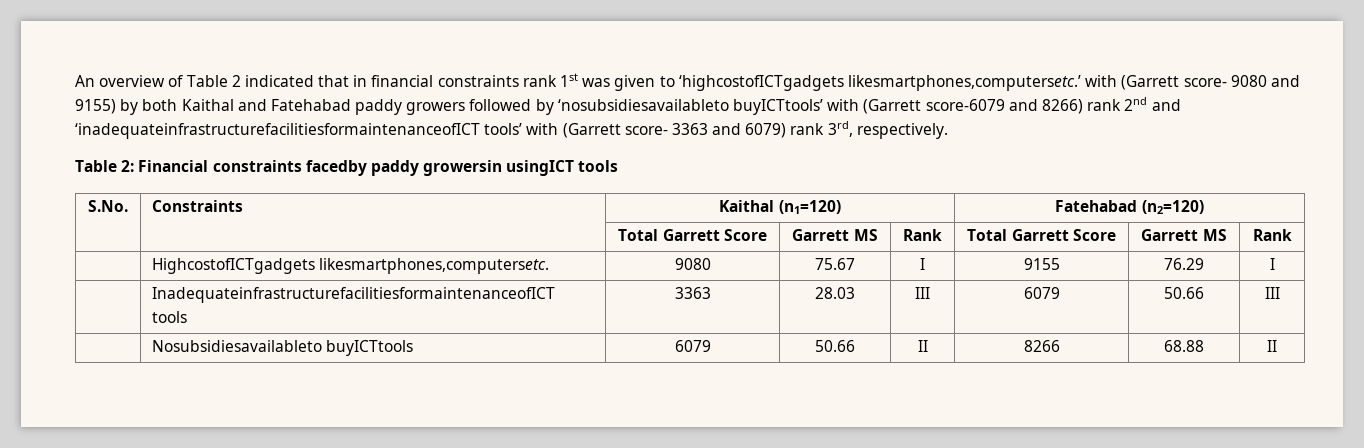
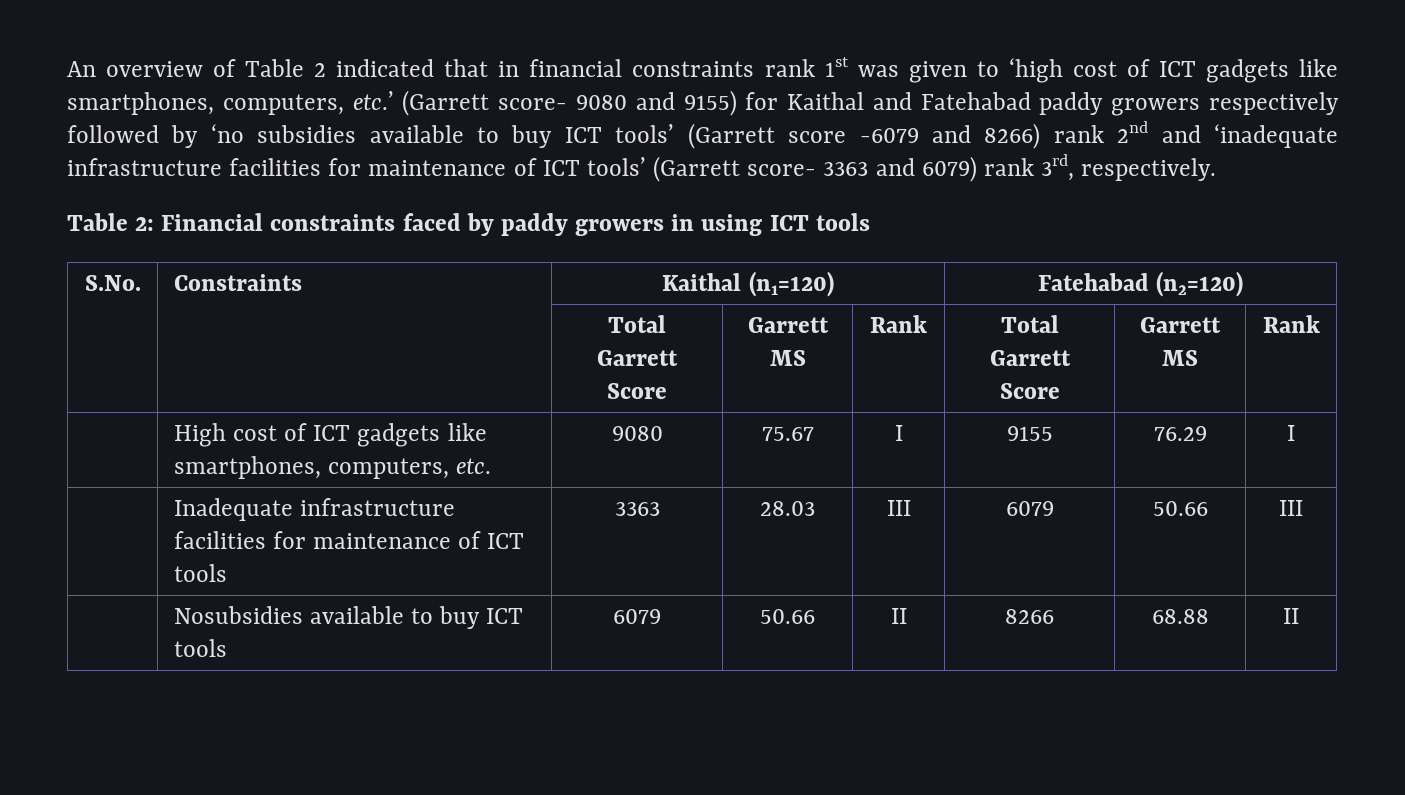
[678,75,1118,91] ‘highcostofICTgadgets likesmartphones,computersetc.’ with -> [1008,58,1338,83] [67,91,394,115] ‘high cost of ICT gadgets like smartphones, computers, etc.’
[120,99,178,115] by both -> [745,92,779,110] for
(466, 108) none -> [1209,92,1339,115] respectively
[557,99,1005,115] ‘nosubsidiesavailableto buyICTtools’ with (Garrett score-6079 -> [210,123,919,149] ‘no subsidies available to buy ICT tools’ (Garrett score -6079
[75,123,559,139] ‘inadequateinfrastructurefacilitiesformaintenanceofICT tools’ with -> [1214,124,1338,148] [67,157,646,176] ‘inadequate infrastructure facilities for maintenance of ICT tools’
[305,160,575,176] facedby paddy growersin usingICT -> [402,213,809,236] faced by paddy growers in using ICT
[152,258,550,274] HighcostofICTgadgets likesmartphones,computersetc. -> [173,423,487,447] [173,456,492,479] High cost of ICT gadgets like smartphones, computers, etc.
[152,287,556,303] InadequateinfrastructurefacilitiesformaintenanceofICT -> [173,498,455,521] [173,531,525,549] Inadequate infrastructure facilities for maintenance of ICT
[152,340,414,356] Nosubsidiesavailableto buyICTtools -> [173,606,524,629] [173,639,227,657] Nosubsidies available to buy ICT tools

